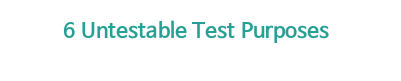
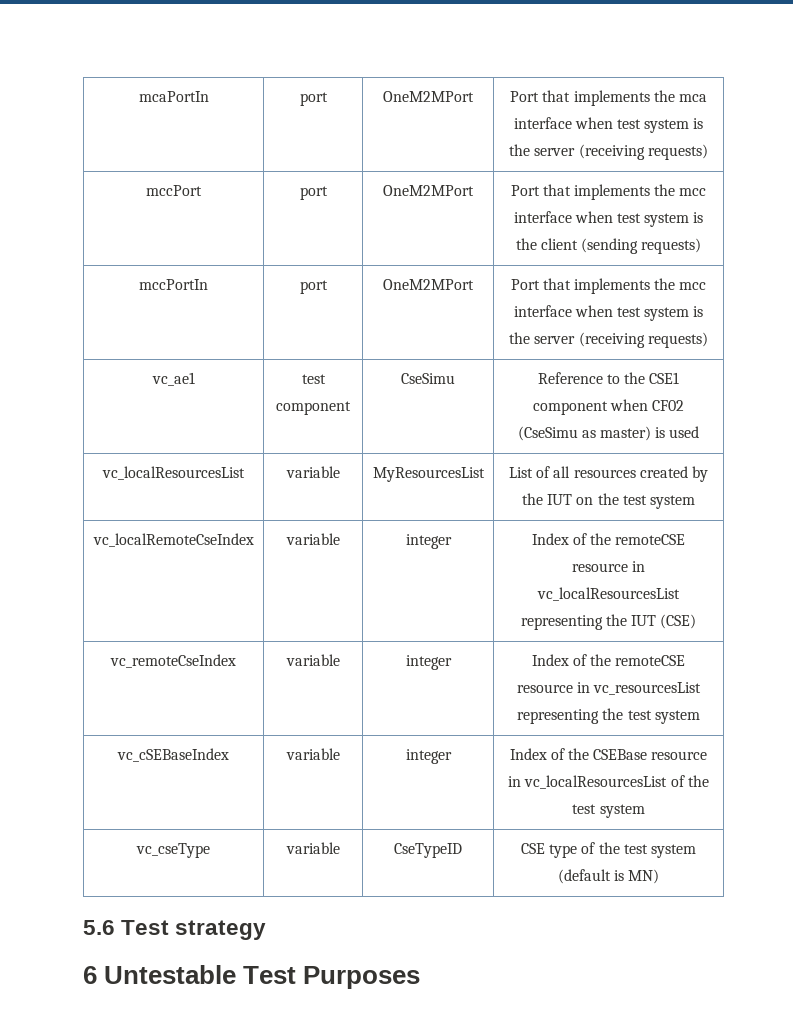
(63, 30) none -> [138,91,209,102] [299,92,328,106] [383,91,474,102] [510,90,707,106] [513,117,704,133] [509,144,708,160] [146,185,202,196] [299,186,328,200] [383,185,474,196] [510,184,707,200] [513,211,704,227] [515,238,702,254] [139,279,208,290] [299,280,328,294] [383,279,474,290] [510,278,707,294] [513,305,704,321] [509,332,708,348] [151,372,195,386] [301,374,326,384] [276,401,351,415] [401,373,455,384] [537,372,680,384] [532,399,685,415] [517,426,700,441] [102,466,245,480] [285,466,340,478] [372,467,485,482] [509,466,708,482] [522,493,695,509] [92,533,254,547] [285,533,340,545] [405,534,452,549] [531,533,686,545] [571,561,646,572] [537,587,680,601] [520,614,697,630] [110,654,236,668] [285,654,340,666] [405,655,452,670] [531,654,686,666] [516,682,702,695] [517,708,700,724] [117,748,229,762] [285,748,340,760] [405,749,452,764] [509,748,708,760] [508,775,709,789] [572,804,645,818] [136,843,210,858] [285,842,340,854] [394,843,462,858] [521,842,696,858] [557,869,660,884] [83,920,267,940] mcaPortIn | port | OneM2MPort | Port that implements the mca interface when test system is the server (receiving requests) // mccPort | port | OneM2MPort | Port that implements the mcc interface when test system is the client (sending requests) // mccPortIn | port | OneM2MPort | Port that implements the mcc interface when test system is the server (receiving requests) // vc_ae1 | test component | CseSimu | Reference to the CSE1 component when CF02 (CseSimu as master) is used // vc_localResourcesList | variable | MyResourcesList | List of all resources created by the IUT on the test system // vc_localRemoteCseIndex | variable | integer | Index of the remoteCSE resource in vc_localResourcesList representing the IUT (CSE) // vc_remoteCseIndex | variable | integer | Index of the remoteCSE resource in vc_resourcesList representing the test system // vc_cSEBaseIndex | variable | integer | Index of the CSEBase resource in vc_localResourcesList of the test system // vc_cseType | variable | CseTypeID | CSE type of the test system (default is MN) // 5.6 Test strategy //

